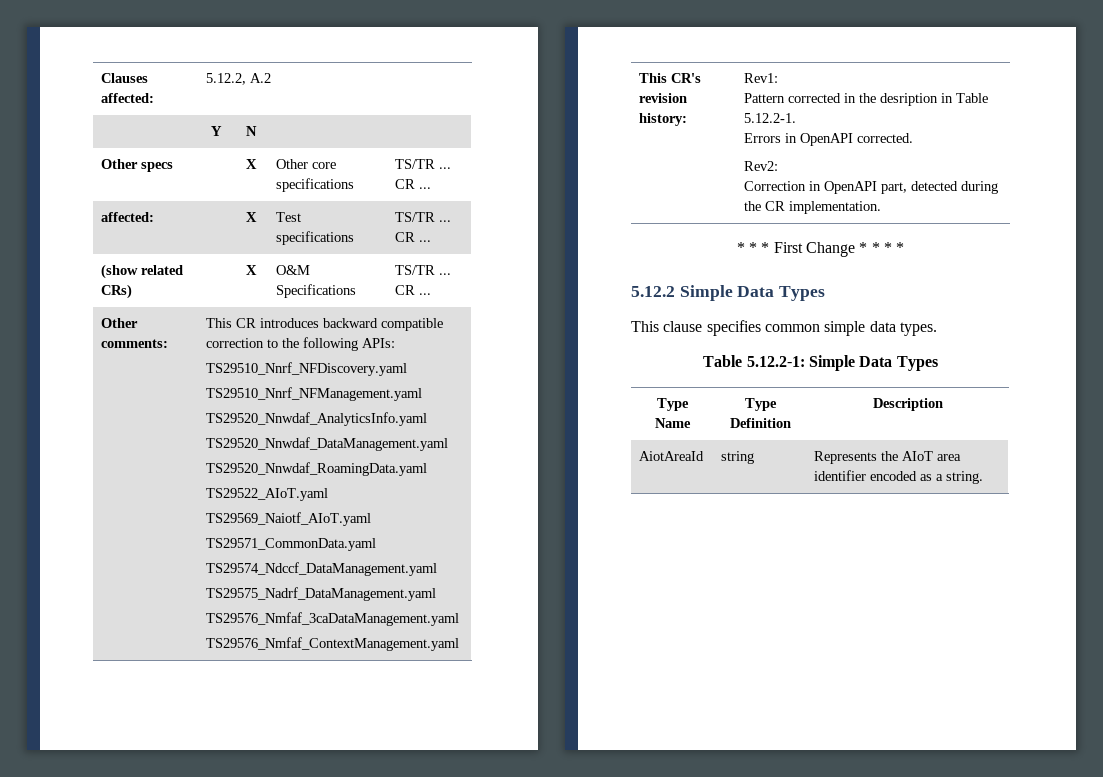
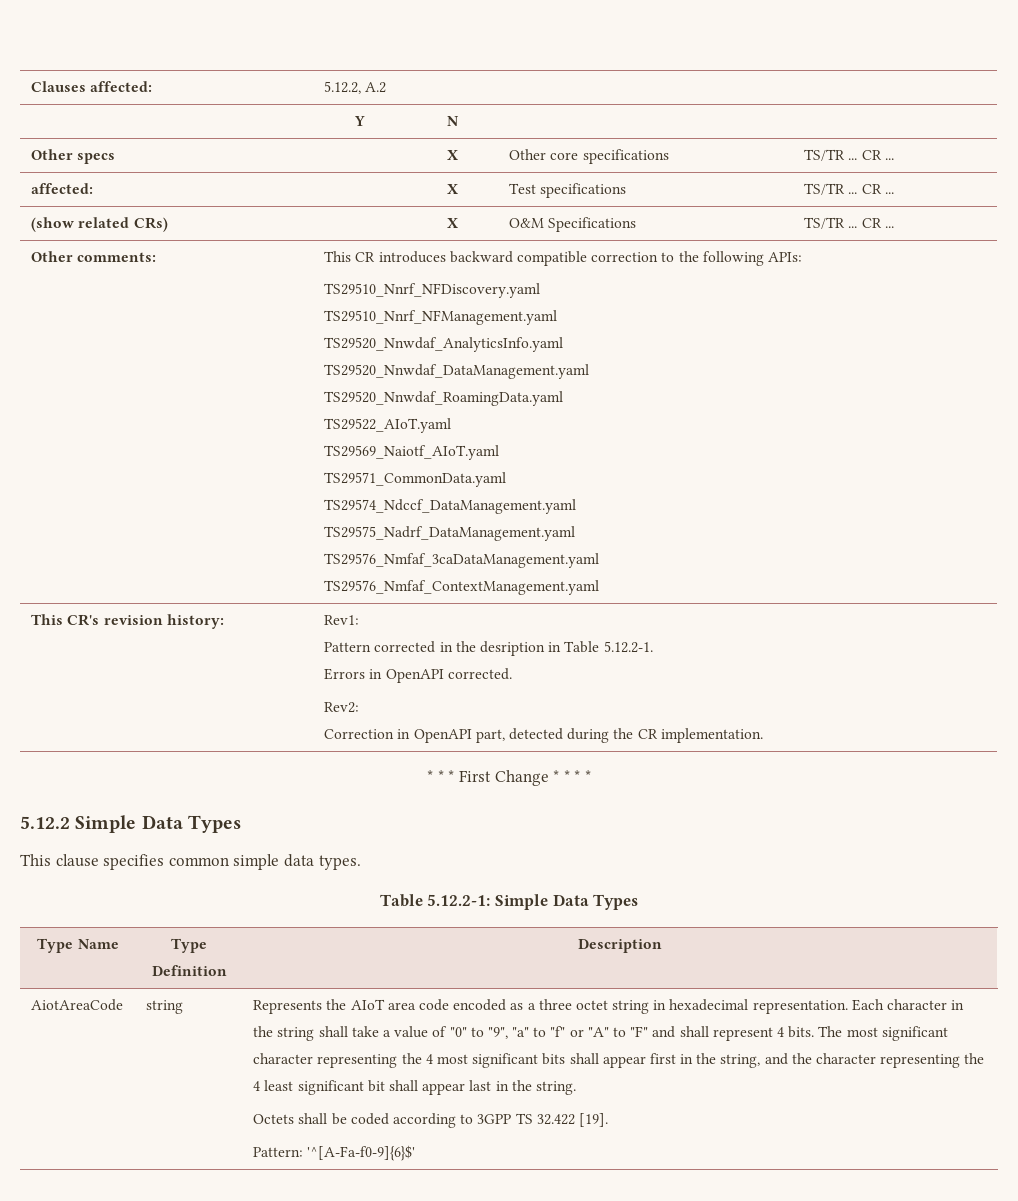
[638,451,704,461] AiotAreaId -> [31,999,124,1011] AiotAreaCode
[813,470,866,481] identifier -> [418,999,449,1011] code
[945,471,983,484] string. -> [538,999,965,1014] [253,1026,948,1041] [253,1053,985,1068] [253,1080,576,1095] [253,1113,608,1128] [253,1145,416,1161] three octet string in hexadecimal representation. Each character in the string shall take a value of "0" to "9", "a" to "f" or "A" to "F" and shall represent 4 bits. The most significant character representing the 4 most significant bits shall appear first in the string, and the character representing the 4 least significant bit shall appear last in the string. // Octets shall be coded according to 3GPP TS 32.422 [19]. // Pattern: '^[A-Fa-f0-9]{6}$'

